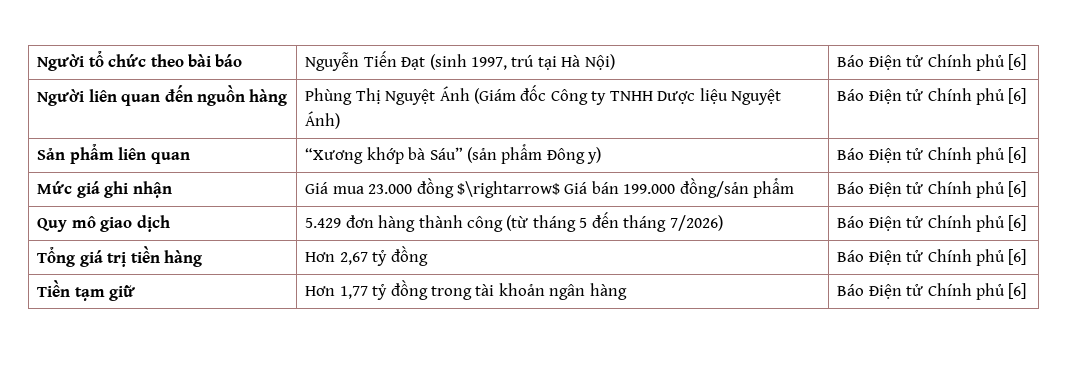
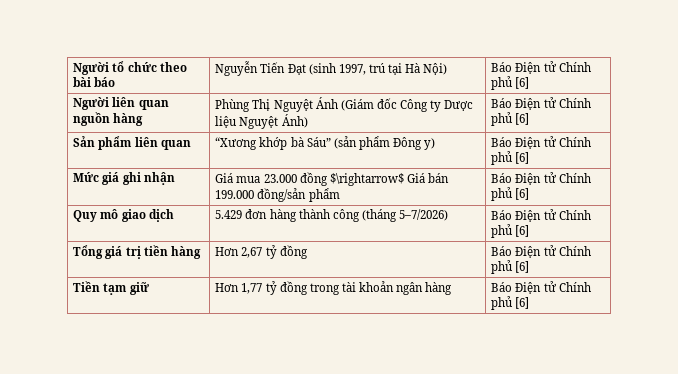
[164,85,193,102] đến -> (169, 105) none
[609,91,653,101] TNHH -> (442, 106) none
[506,212,723,232] (từ tháng 5 đến tháng 7/2026) -> [361,209,448,222] (tháng 5–7/2026)

